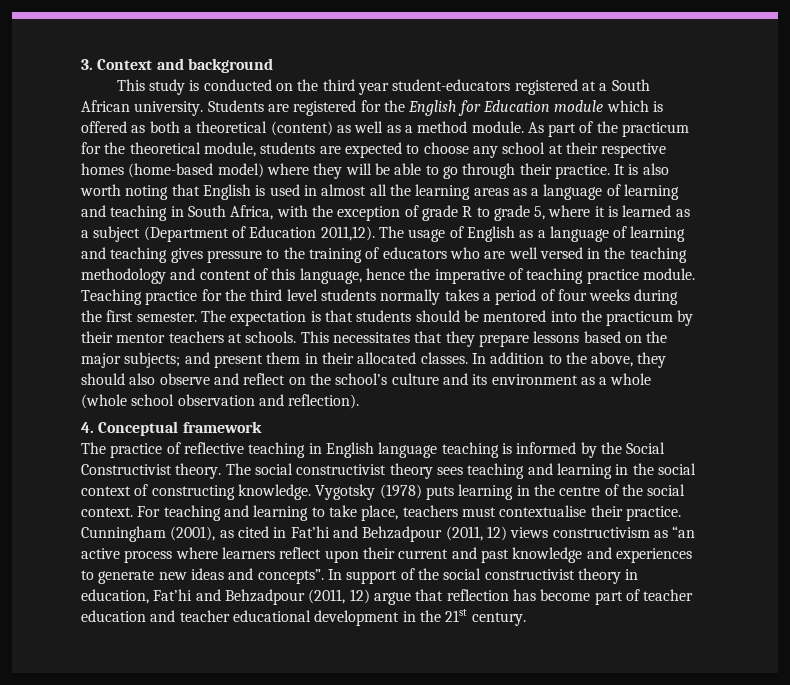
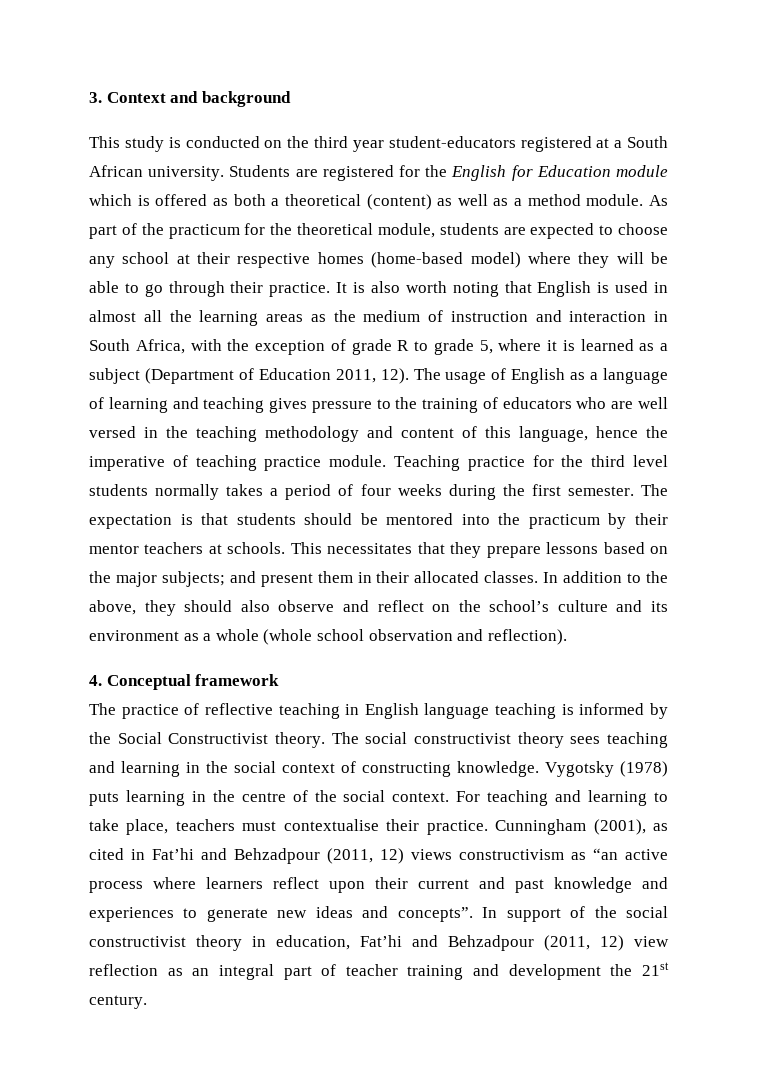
[531,184,680,200] [81,205,168,221] a language of learning and teaching -> [333,310,647,322] the medium of instruction and interaction
[320,226,375,241] 2011,12). -> [335,368,409,384] 2011, 12).
[373,589,694,605] [81,610,416,626] argue that reflection has become part of teacher education and teacher educational development in -> [634,936,669,947] [89,964,601,980] view reflection as an integral part of teacher training and development

